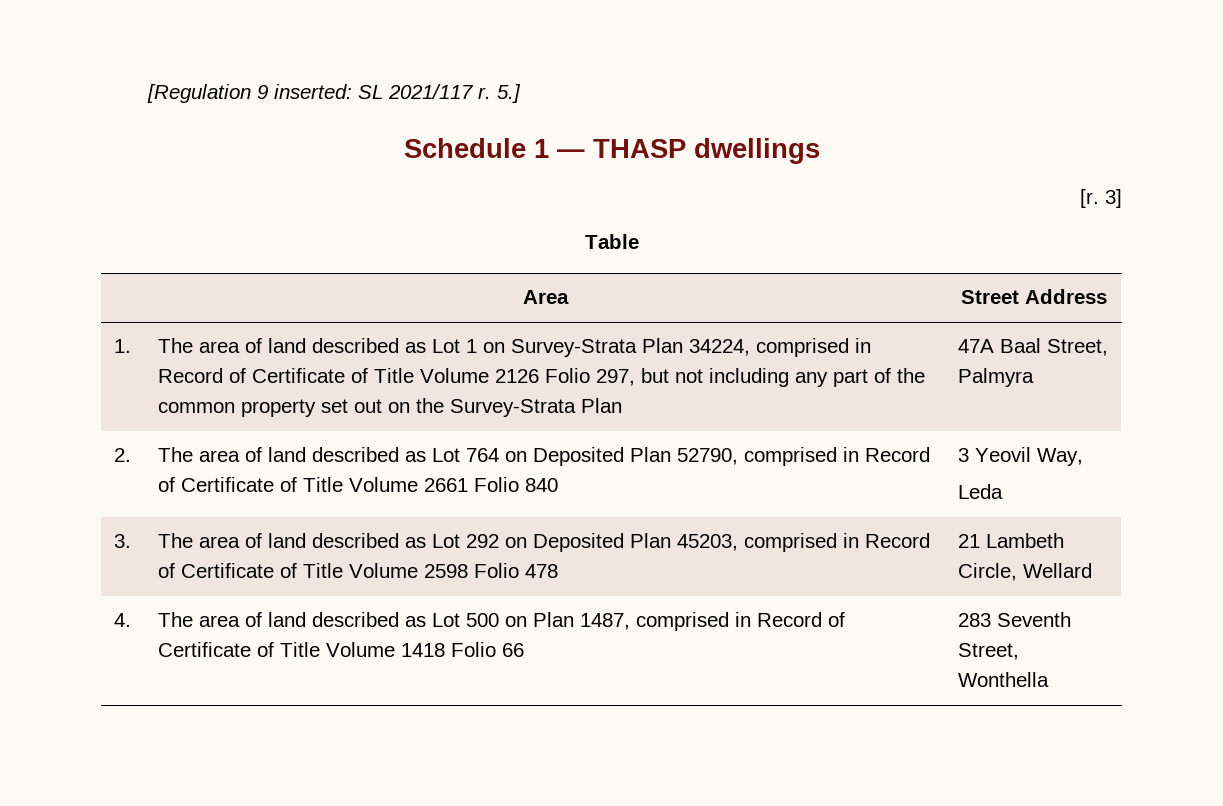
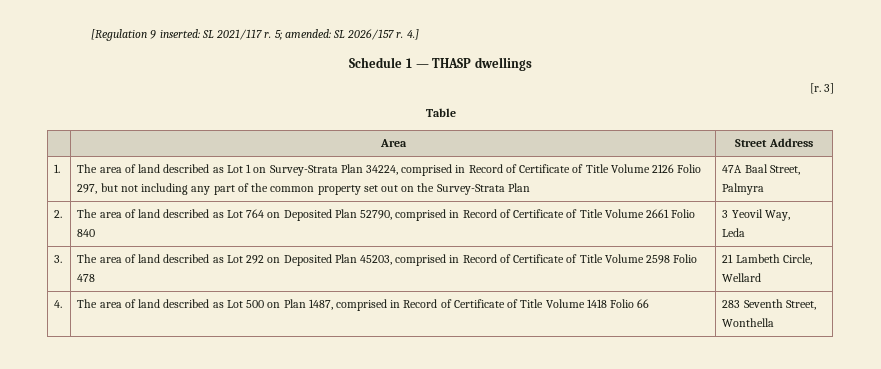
[497,84,522,103] 5.] -> [274,29,419,40] 5; amended: SL 2026/157 r. 4.]

